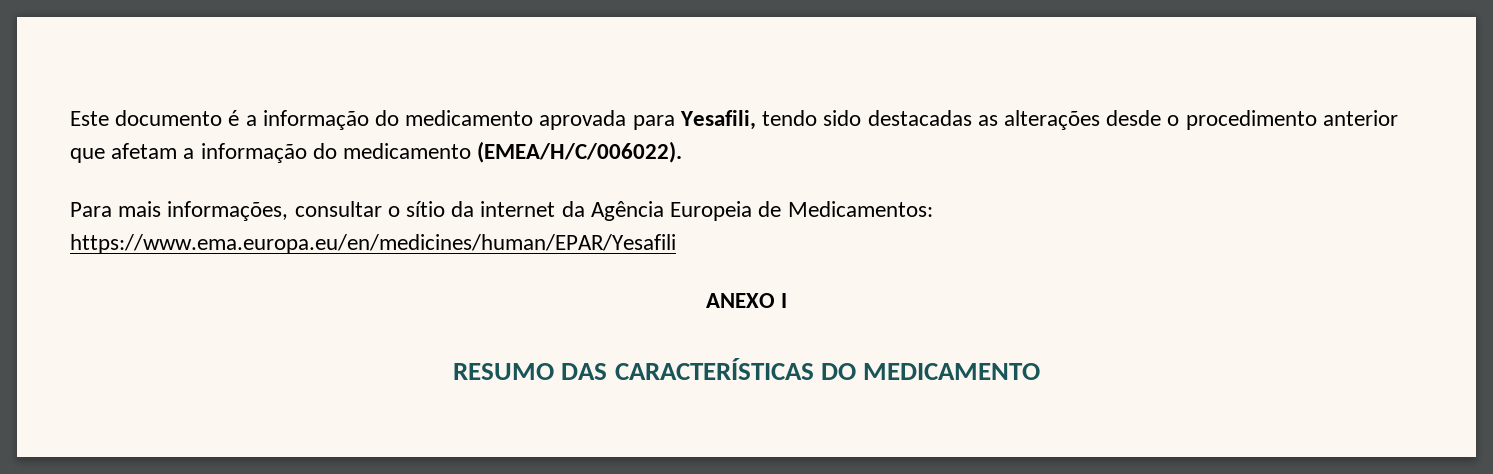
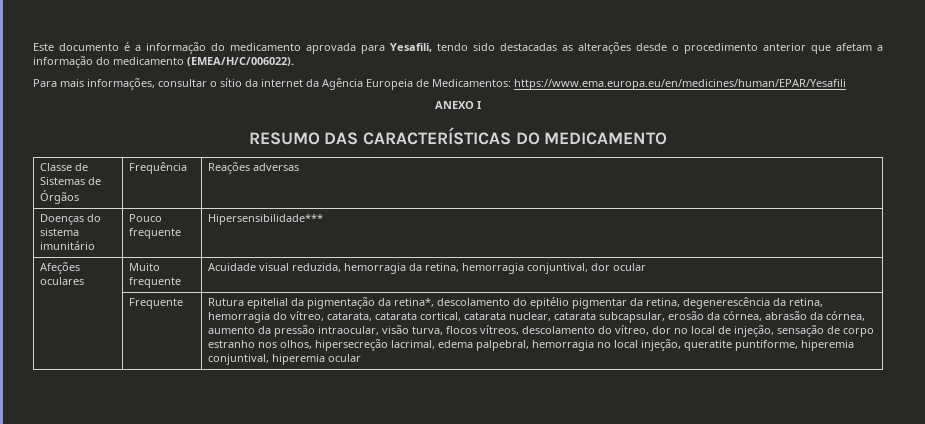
(1040, 371) none -> [40,163,89,171] [40,177,102,185] [40,190,80,204] [129,162,188,174] [208,162,300,174] [40,214,102,225] [40,228,80,236] [40,241,96,250] [129,214,163,222] [129,228,182,239] [208,214,324,225] [40,262,81,274] [40,277,85,285] [129,263,161,271] [129,277,182,288] [208,263,647,274] [129,298,184,309] [208,297,824,309] [208,311,866,323] [208,325,875,337] [208,339,855,351] [208,354,362,365] // Classe de Sistemas de Órgãos | Frequência | Reações adversas // Doenças do sistema imunitário | Pouco frequente | Hipersensibilidade*** // Afeções oculares | Muito frequente | Acuidade visual reduzida, hemorragia da retina, hemorragia conjuntival, dor ocular // | Frequente | Rutura epitelial da pigmentação da retina*, descolamento do epitélio pigmentar da retina, degenerescência da retina, hemorragia do vítreo, catarata, catarata cortical, catarata nuclear, catarata subcapsular, erosão da córnea, abrasão da córnea, aumento da pressão intraocular, visão turva, flocos vítreos, descolamento do vítreo, dor no local de injeção, sensação de corpo estranho nos olhos, hipersecreção lacrimal, edema palpebral, hemorragia no local injeção, queratite puntiforme, hiperemia conjuntival, hiperemia ocular

